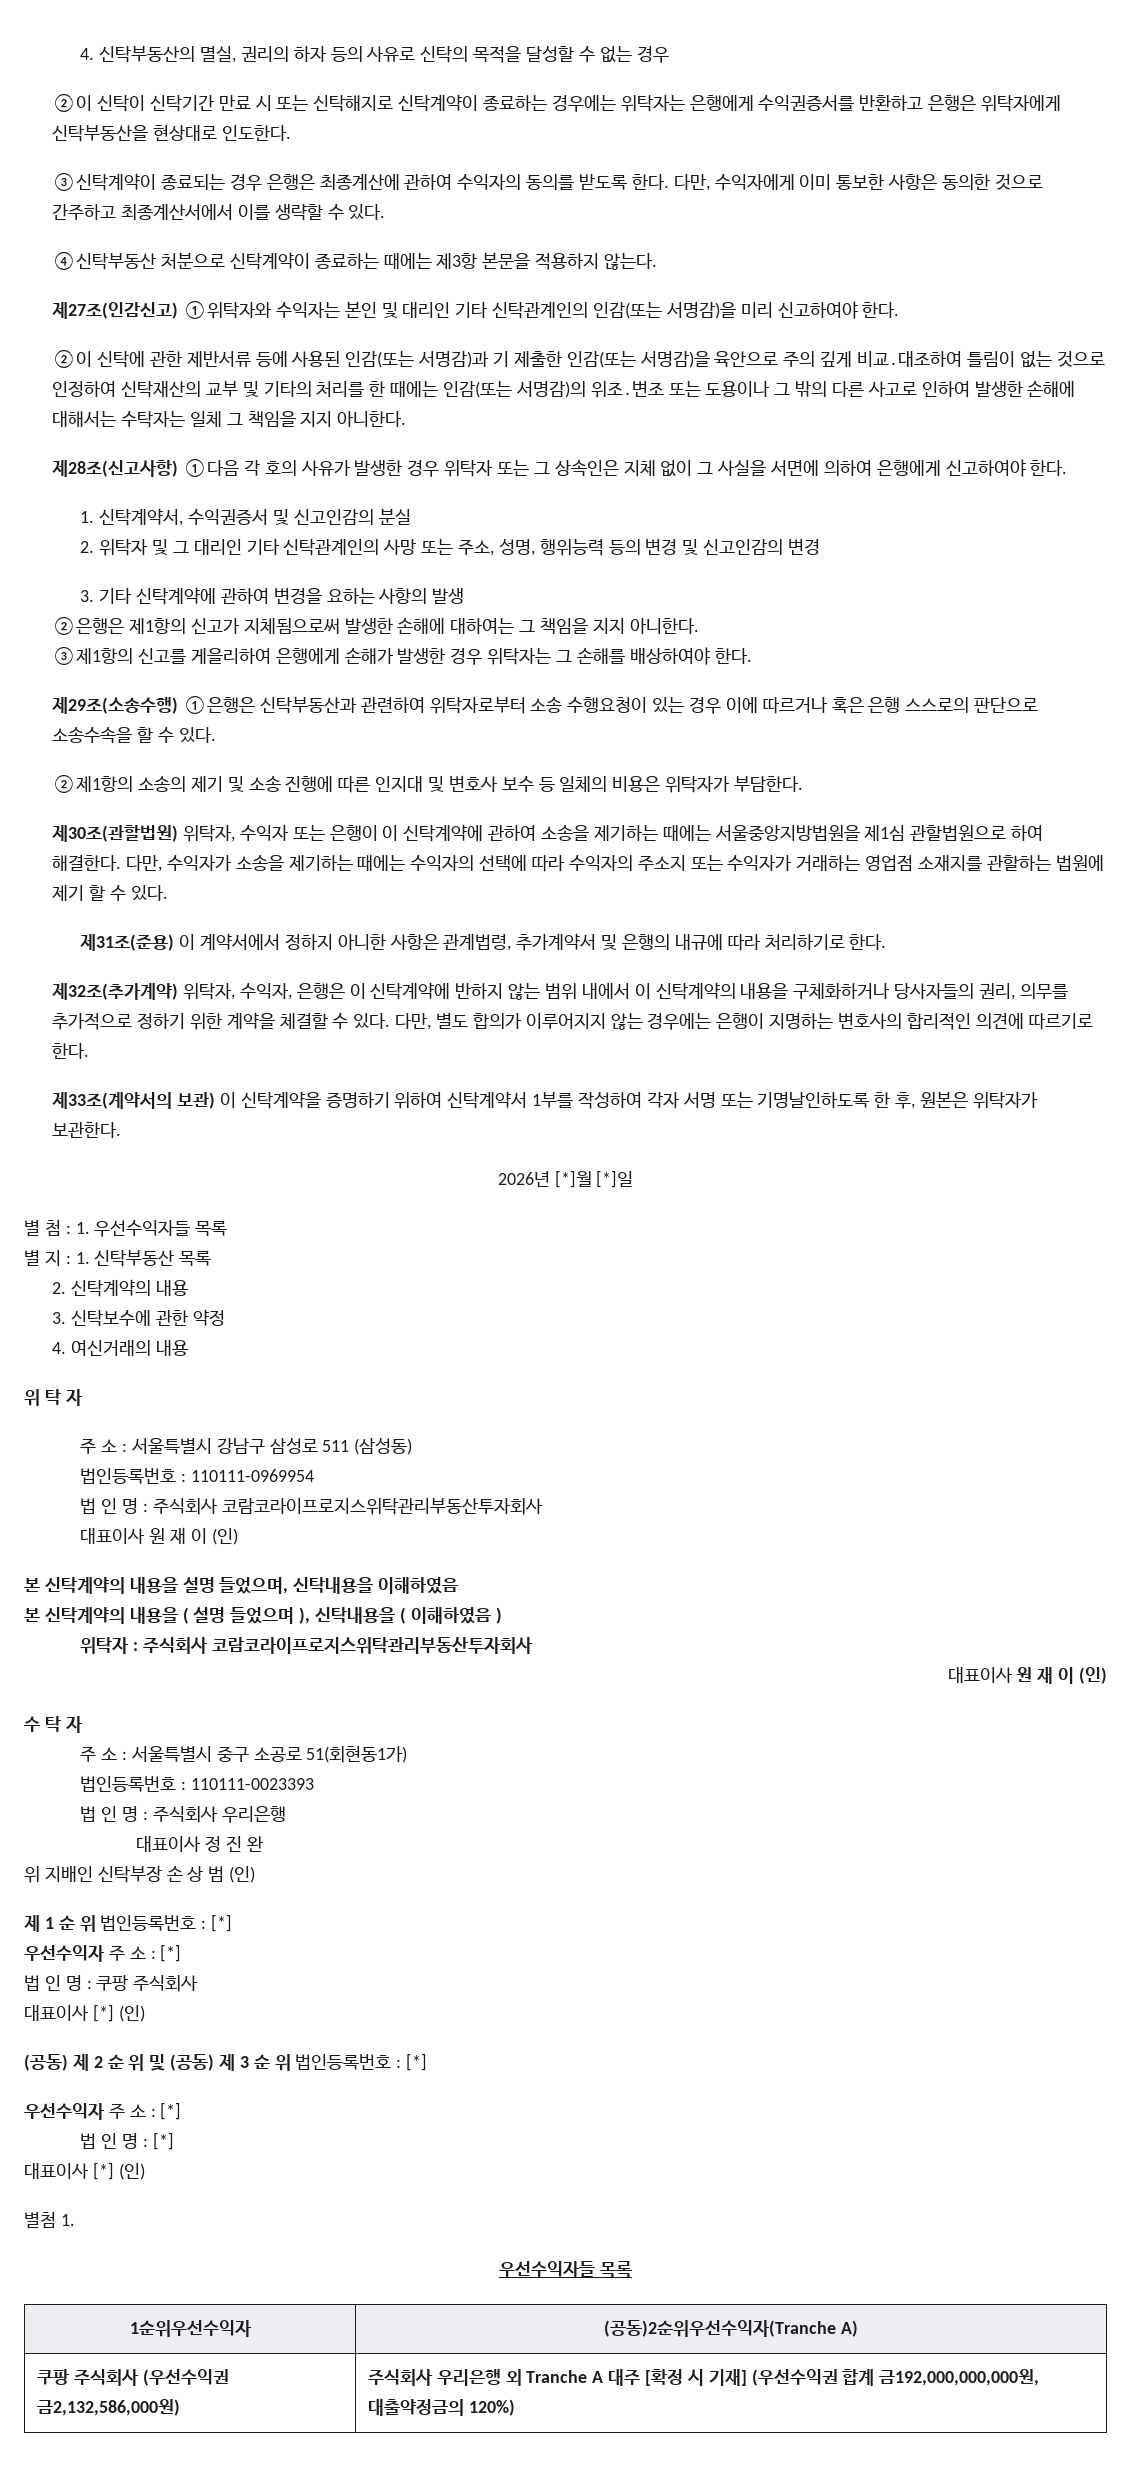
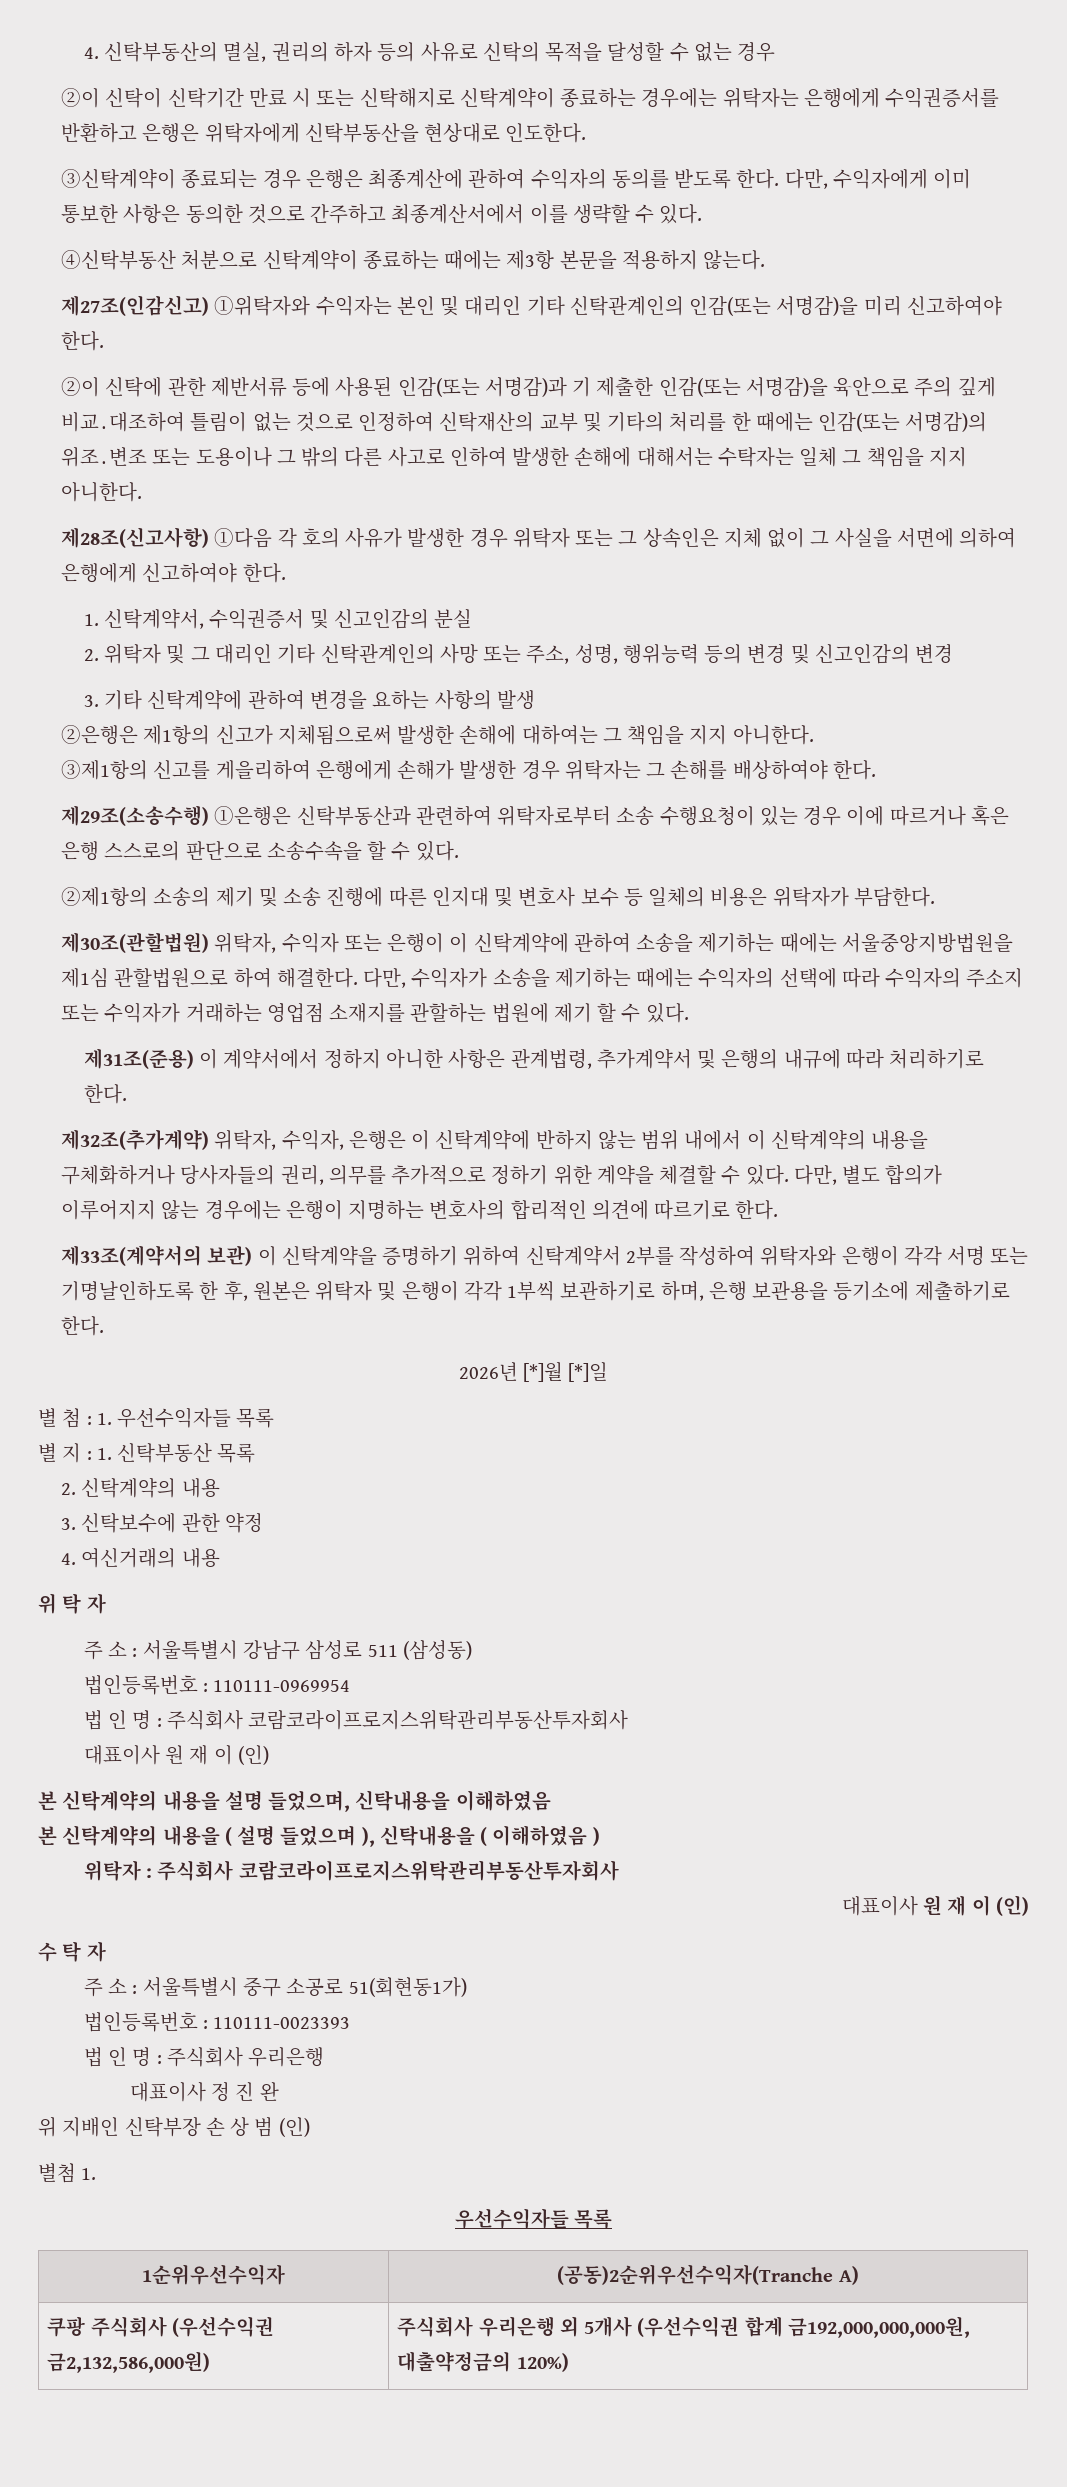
[532,1091,680,1109] 1부를 작성하여 각자 -> [625,1246,942,1266] 2부를 작성하여 위탁자와 은행이 각각
[972,1092,1038,1109] [52,1122,122,1138] 위탁자가 보관한다. -> [315,1280,1010,1301] [60,1316,104,1336] 위탁자 및 은행이 각각 1부씩 보관하기로 하며, 은행 보관용을 등기소에 제출하기로 한다.
[24,1914,233,1932] [24,1944,182,1962] [24,1975,199,1992] [24,2004,145,2022] [24,2053,428,2071] [24,2102,182,2120] [80,2132,174,2150] [24,2162,145,2180] // 제 1 순 위 법인등록번호 : [*] // 우선수익자 주 소 : [*] // 법 인 명 : 쿠팡 주식회사 // 대표이사 [*] (인) // (공동) 제 2 순 위 및 (공동) 제 3 순 위 법인등록번호 : [*] // 우선수익자 주 소 : [*] // 법 인 명 : [*] // 대표이사 [*] (인) -> (310, 2127) none
[526,2369,747,2386] Tranche A 대주 [확정 시 기재] -> [584,2316,633,2337] 5개사

